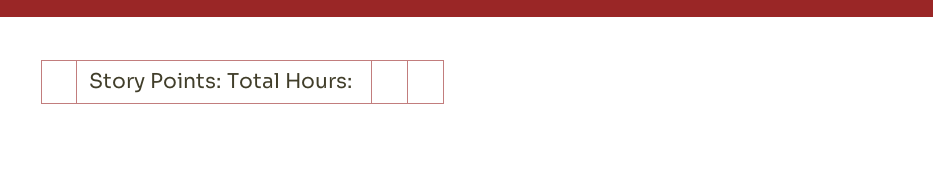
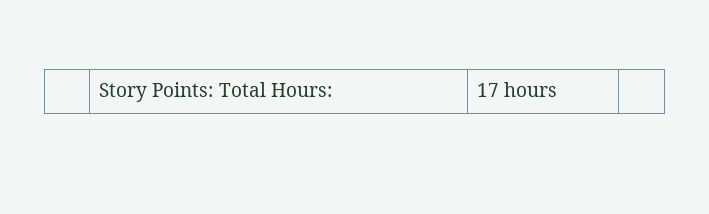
(353, 81) none -> [477,82,558,97] 17 hours

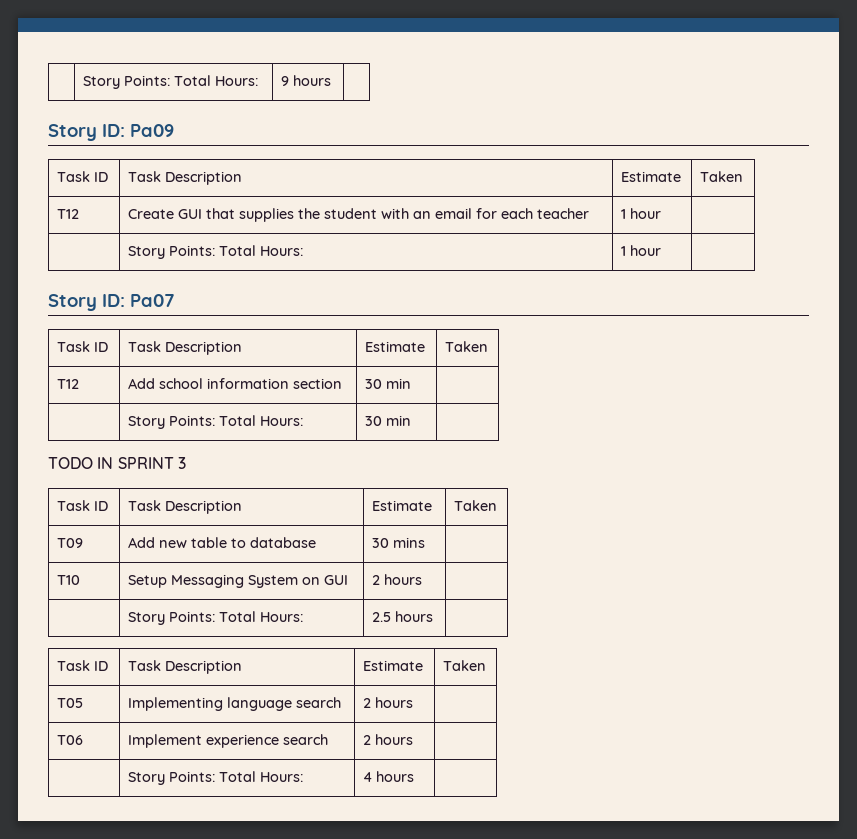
[99,82,332,102] [477,82,558,97] | Story Points: Total Hours: | 17 hours | -> [83,75,259,89] [281,75,332,86] [48,124,174,141] [57,171,109,182] [128,171,243,185] [621,171,682,182] [700,171,744,182] [57,209,80,219] [128,208,590,222] [621,208,662,219] [128,245,304,259] [621,245,662,256] [48,294,175,311] [57,341,109,352] [128,341,243,355] [365,341,426,352] [445,341,489,352] [57,379,80,389] [128,378,343,389] [365,378,412,389] [128,415,304,429] [365,415,412,426] [48,457,186,469] [57,500,109,511] [128,500,243,514] [372,500,433,511] [454,500,498,511] [57,538,84,548] [128,537,317,548] [372,537,426,548] [57,575,81,585] [128,574,349,588] [372,574,423,585] [128,611,304,625] [372,611,434,622] [57,660,109,671] [128,660,243,674] [363,660,424,671] [443,660,487,671] [57,698,84,708] [128,697,342,711] [363,697,414,708] [57,735,84,745] [128,734,329,748] [363,734,414,745] [128,771,304,785] [363,771,415,782] | Story Points: Total Hours: | 9 hours | // Story ID: Pa09 // Task ID | Task Description | Estimate | Taken // T12 | Create GUI that supplies the student with an email for each teacher | 1 hour | // | Story Points: Total Hours: | 1 hour | // Story ID: Pa07 // Task ID | Task Description | Estimate | Taken // T12 | Add school information section | 30 min | // | Story Points: Total Hours: | 30 min | // TODO IN SPRINT 3 // Task ID | Task Description | Estimate | Taken // T09 | Add new table to database | 30 mins | // T10 | Setup Messaging System on GUI | 2 hours | // | Story Points: Total Hours: | 2.5 hours | // Task ID | Task Description | Estimate | Taken // T05 | Implementing language search | 2 hours | // T06 | Implement experience search | 2 hours | // | Story Points: Total Hours: | 4 hours |

